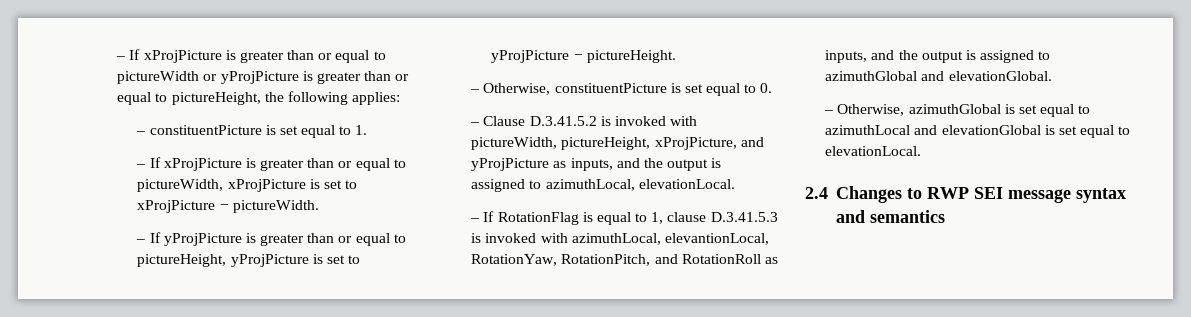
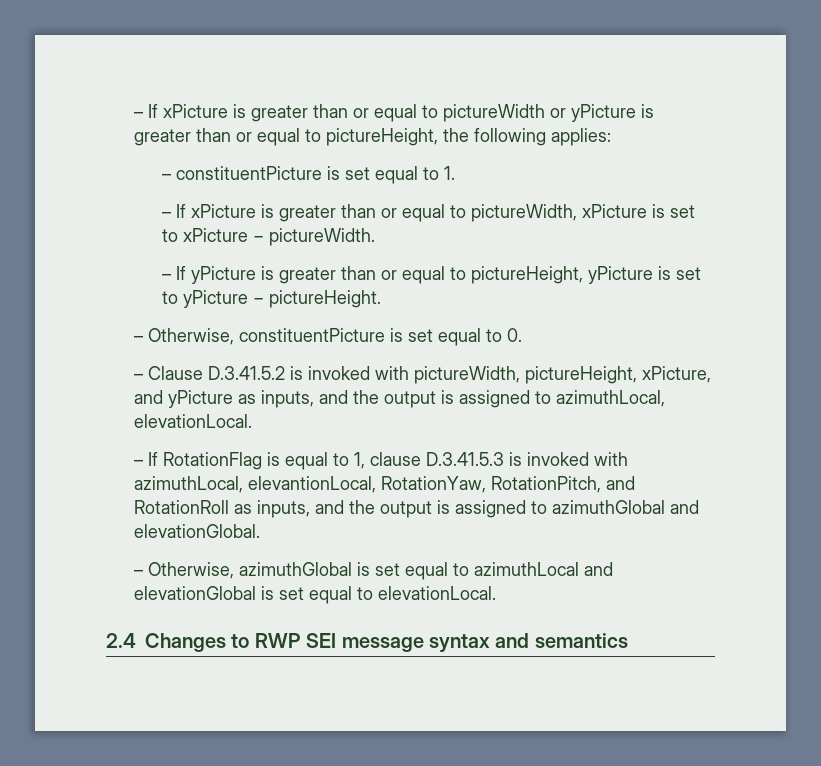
[116,49,222,63] – If xProjPicture -> [133,104,228,118] – If xPicture
[220,71,299,84] yProjPicture -> [570,104,636,122] yPicture
[163,158,242,171] xProjPicture -> [190,204,256,218] xPicture
[227,179,358,192] [137,200,216,213] xProjPicture is set to xProjPicture -> [581,204,695,218] [161,228,248,242] xPicture is set to xPicture
[163,233,406,246] [137,254,361,267] [491,50,570,63] yProjPicture is greater than or equal to pictureHeight, yProjPicture is set to yProjPicture -> [190,266,701,284] [161,290,248,308] yPicture is greater than or equal to pictureHeight, yPicture is set to yPicture
[654,137,764,150] [471,158,550,171] xProjPicture, and yProjPicture -> [641,366,711,383] [133,390,233,408] xPicture, and yPicture

